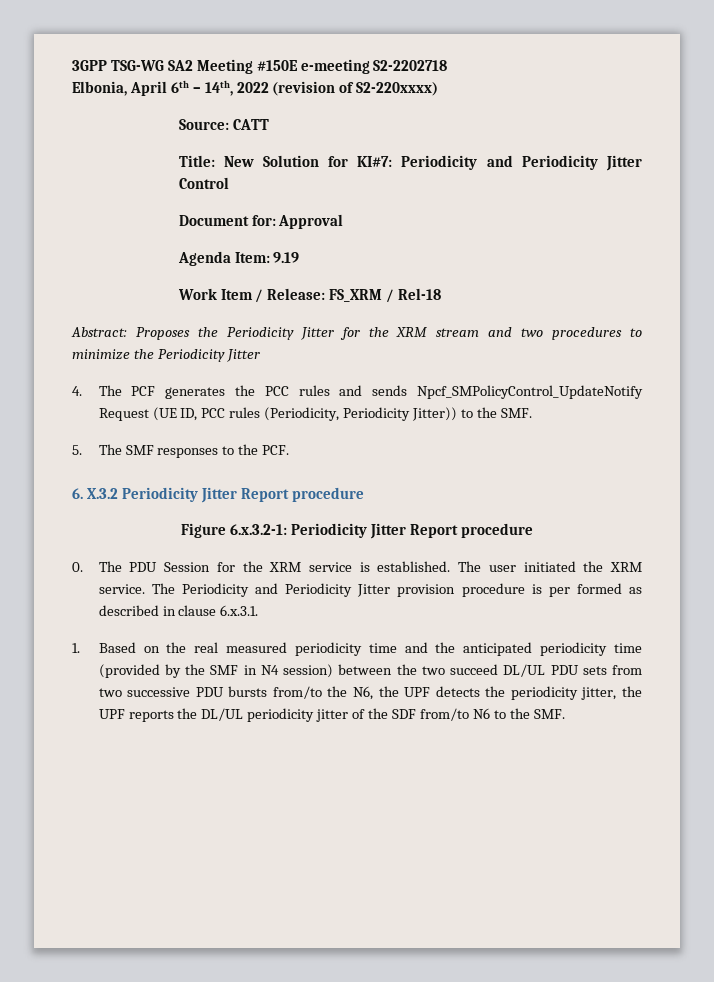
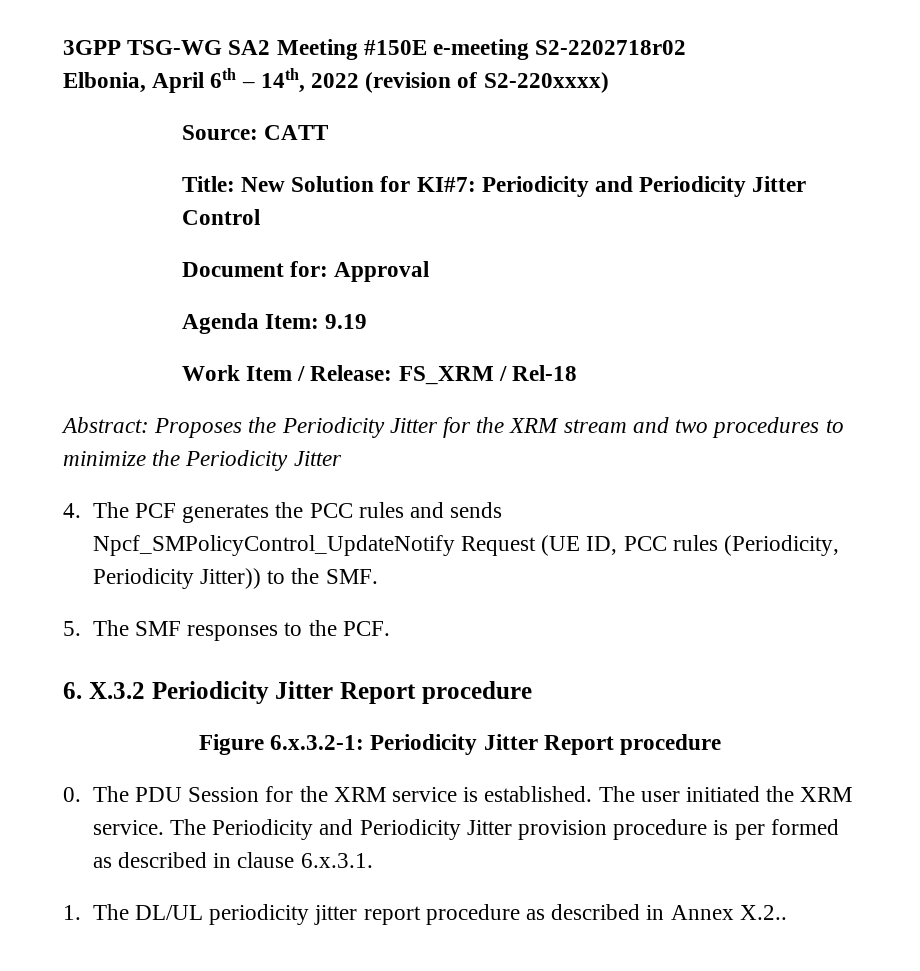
[373,60,448,71] S2-2202718 -> [535,40,687,55] S2-2202718r02
[98,642,643,656] [98,664,642,678] [98,686,643,700] [98,708,565,722] Based on the real measured periodicity time and the anticipated periodicity time (provided by the SMF in N4 session) between the two succeed DL/UL PDU sets from two successive PDU bursts from/to the N6, the UPF detects the periodicity jitter, the UPF reports the DL/UL periodicity jitter of the SDF from/to N6 to the SMF. -> [92,904,787,925] The DL/UL periodicity jitter report procedure as described in Annex X.2..

